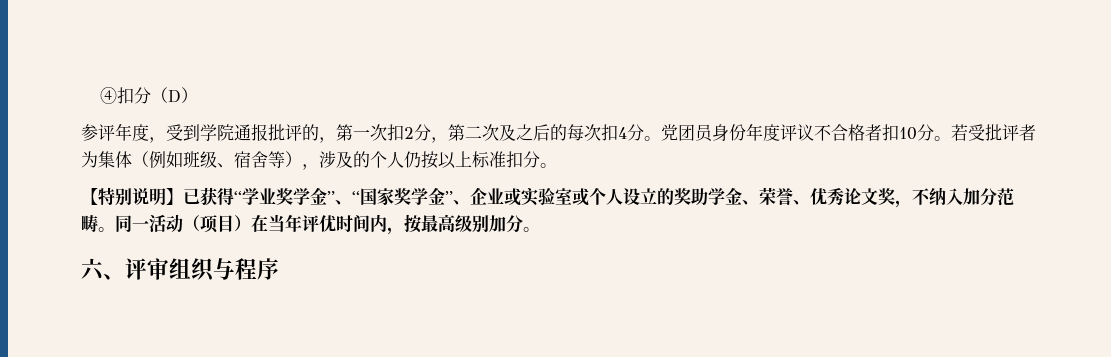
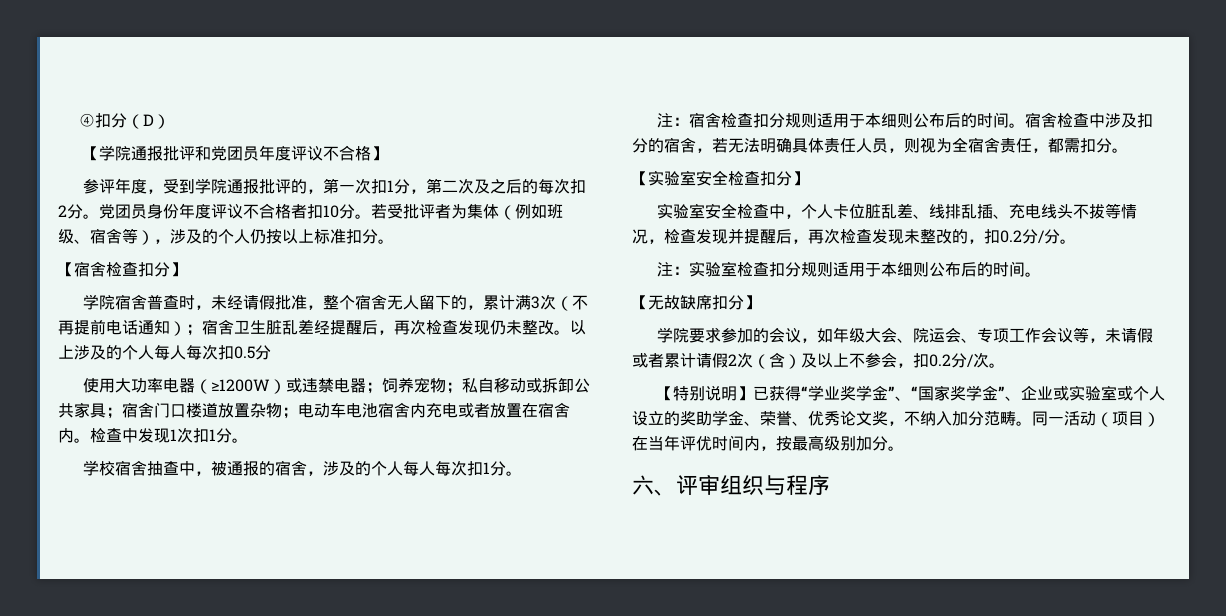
(198, 95) none -> [82,145,387,161] // 【学院通报批评和党团员年度评议不合格】
[404,127,414,139] 2 -> [386,180,394,192] 1
[618,127,627,139] 4 -> [58,205,67,217] 2
(557, 165) none -> [58,261,186,277] [82,294,588,311] [58,319,586,336] [58,344,271,360] [82,377,590,394] [58,402,570,419] [58,427,248,443] [82,460,522,476] [656,112,1153,128] [632,137,1128,153] [632,170,808,186] [656,203,1137,219] [632,228,1076,244] [656,261,1041,277] [632,295,760,310] [656,327,1153,343] [632,352,1005,369] // 【宿舍检查扣分】 // 学院宿舍普查时，未经请假批准，整个宿舍无人留下的，累计满3次（不再提前电话通知）；宿舍卫生脏乱差经提醒后，再次检查发现仍未整改。以上涉及的个人每人每次扣0.5分 // 使用大功率电器（≥1200W）或违禁电器；饲养宠物；私自移动或拆卸公共家具；宿舍门口楼道放置杂物；电动车电池宿舍内充电或者放置在宿舍内。检查中发现1次扣1分。 // 学校宿舍抽查中，被通报的宿舍，涉及的个人每人每次扣1分。 // 注：宿舍检查扣分规则适用于本细则公布后的时间。宿舍检查中涉及扣分的宿舍，若无法明确具体责任人员，则视为全宿舍责任，都需扣分。 // 【实验室安全检查扣分】 // 实验室安全检查中，个人卡位脏乱差、线排乱插、充电线头不拔等情况，检查发现并提醒后，再次检查发现未整改的，扣0.2分/分。 // 注：实验室检查扣分规则适用于本细则公布后的时间。 // 【无故缺席扣分】 // 学院要求参加的会议，如年级大会、院运会、专项工作会议等，未请假或者累计请假2次（含）及以上不参会，扣0.2分/次。

